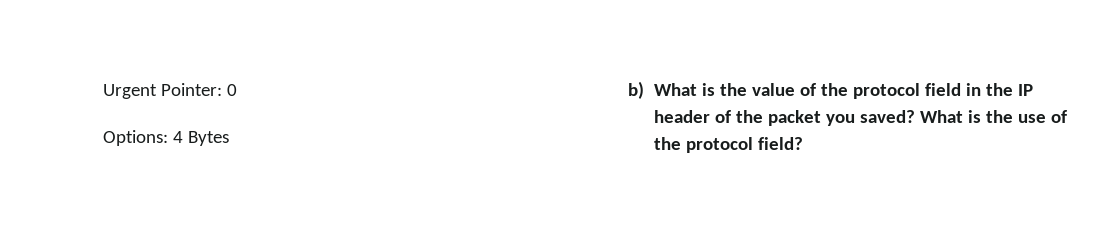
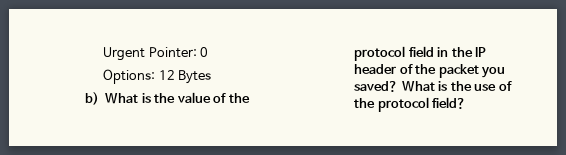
[173,131,184,143] 4 -> [158,70,175,80] 12

